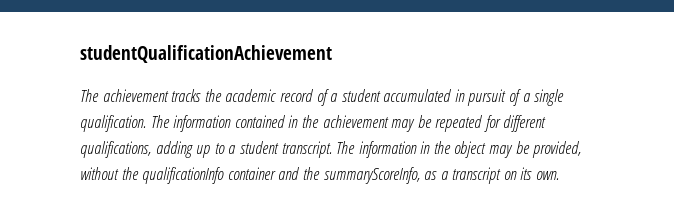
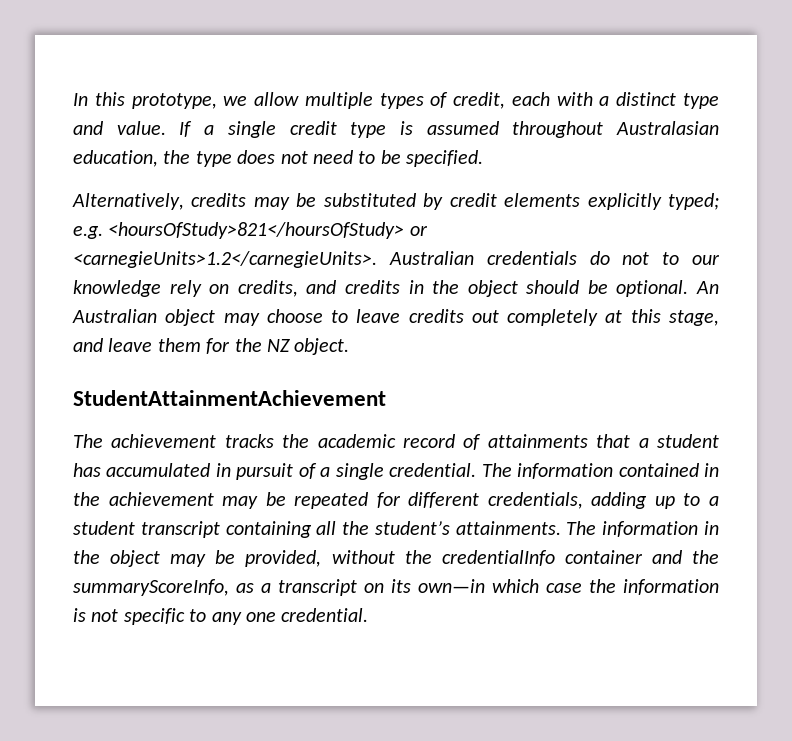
[80,45,332,63] studentQualificationAchievement -> [73,92,719,109] [73,121,719,138] [73,150,484,167] [72,193,720,210] [73,222,428,239] [73,251,721,268] [73,280,719,297] [72,309,719,326] [73,338,350,355] [73,390,386,406] In this prototype, we allow multiple types of credit, each with a distinct type and value. If a single credit type is assumed throughout Australasian education, the type does not need to be specified. // Alternatively, credits may be substituted by credit elements explicitly typed; e.g. <hoursOfStudy>821</hoursOfStudy> or <carnegieUnits>1.2</carnegieUnits>. Australian credentials do not to our knowledge rely on credits, and credits in the object should be optional. An Australian object may choose to leave credits out completely at this stage, and leave them for the NZ object. // StudentAttainmentAchievement
[330,89,381,102] a student -> [487,434,719,448] [73,463,101,477] attainments that a student has
[80,115,146,132] qualification. -> [389,463,477,477] credential.
[80,141,151,158] qualifications, -> [487,492,583,509] credentials,
[281,141,332,158] transcript. -> [140,521,561,538] transcript containing all the student’s attainments.
[142,167,225,184] qualificationInfo -> [441,550,555,566] credentialInfo
[536,171,560,180] own. -> [418,579,719,595] [73,608,369,625] own—in which case the information is not specific to any one credential.

